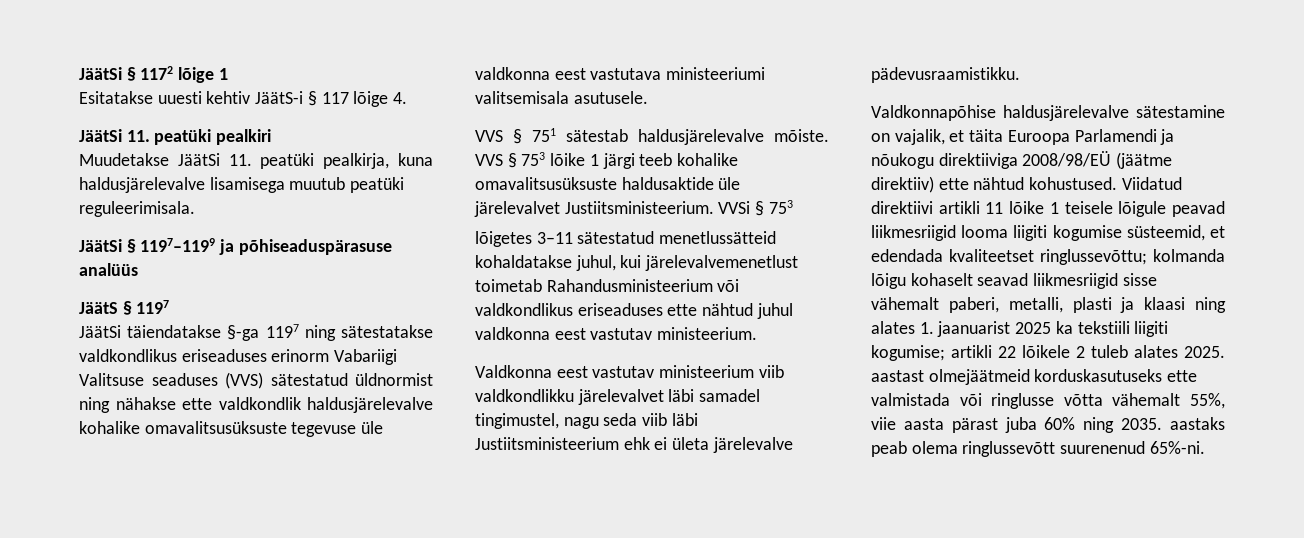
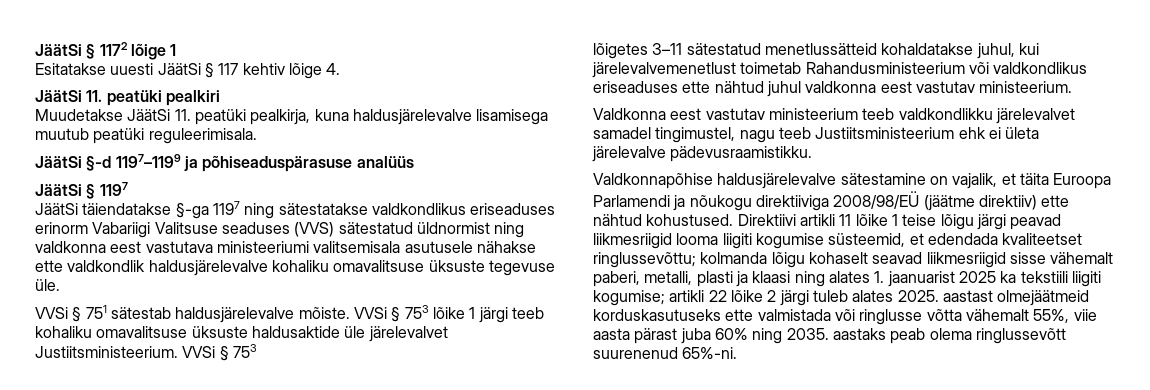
[206,91,304,104] kehtiv JäätS-i -> [157,63,201,75] JäätSi
(349, 98) none -> [242,63,285,75] kehtiv
[126,239,136,253] § -> [86,156,112,171] §-d
[79,302,118,314] JäätS -> [35,184,82,196] JäätSi
[115,397,433,413] [79,421,384,437] nähakse ette valdkondlik haldusjärelevalve kohalike omavalitsusüksuste tegevuse üle -> (525, 230) none
[573,91,648,104] [475,130,503,142] asutusele. // VVS -> [404,241,536,253] [35,260,555,276] [35,279,60,291] [35,307,68,319] asutusele nähakse ette valdkondlik haldusjärelevalve kohaliku omavalitsuse üksuste tegevuse üle. // VVSi
[475,154,503,166] VVS -> [353,307,387,319] VVSi
[677,153,739,166] [475,177,617,190] kohalike omavalitsusüksuste -> [35,326,248,338] kohaliku omavalitsuse üksuste
[758,365,784,378] viib -> [862,108,895,120] teeb
[668,389,695,402] läbi -> (1075, 116) none
[603,413,698,426] seda viib läbi -> [778,127,811,139] teeb
[1121,177,1182,190] [871,201,933,214] Viidatud direktiivi -> [737,214,796,226] Direktiivi
[1064,201,1167,217] teisele lõigule -> [902,214,1006,230] teise lõigu järgi
[1022,345,1085,358] lõikele 2 -> [730,290,809,306] lõike 2 järgi

